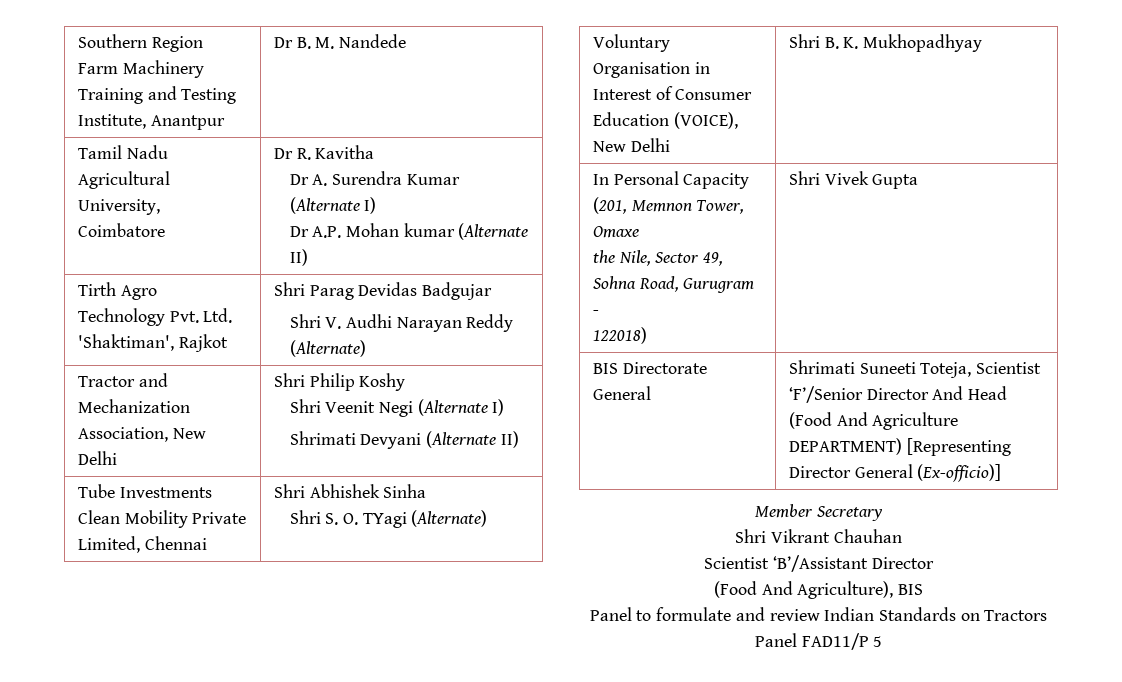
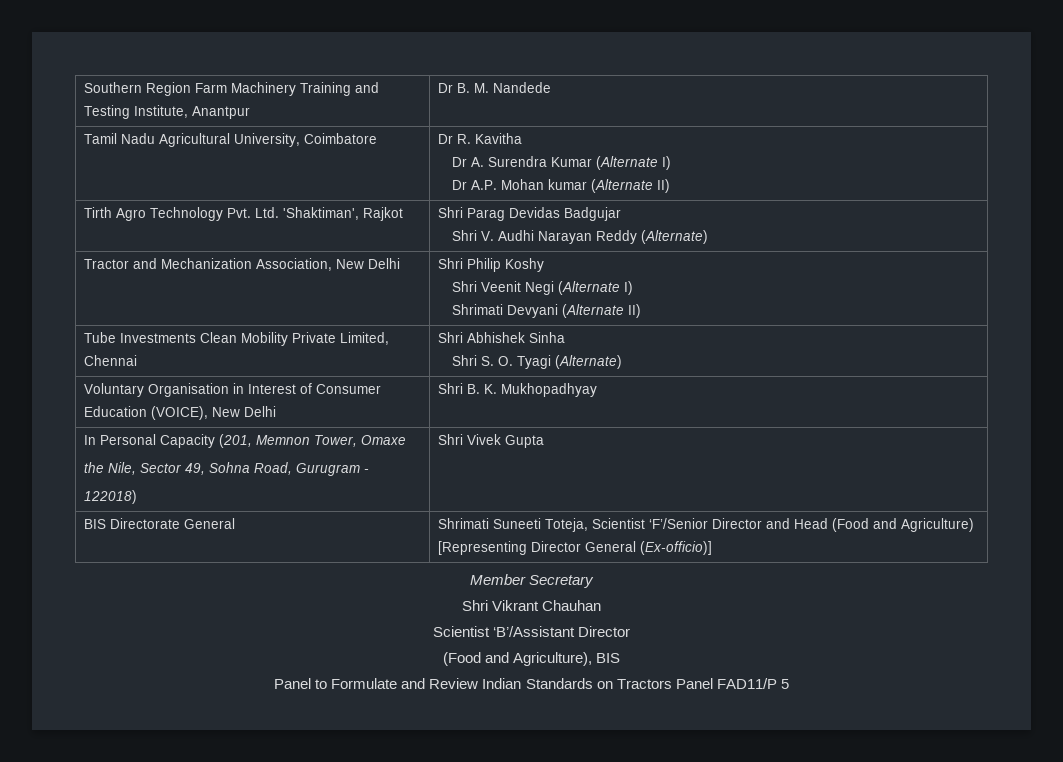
[362,512,407,528] TYagi -> [516,355,551,369] Tyagi
[932,386,964,400] And -> [765,518,790,529] and
[836,412,959,430] [788,438,902,455] And Agriculture DEPARTMENT) -> [872,518,974,532] and Agriculture)
[761,581,793,595] And -> [484,652,509,663] and
[656,607,820,621] formulate and review -> [331,678,479,689] Formulate and Review

